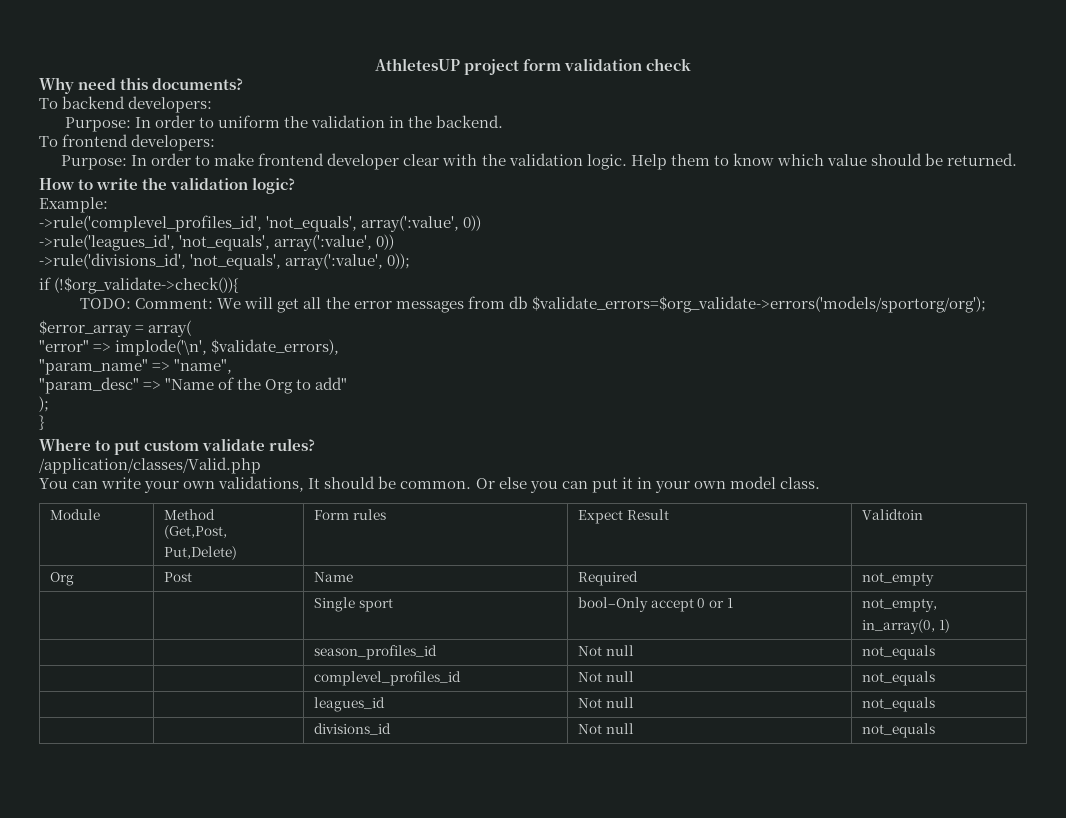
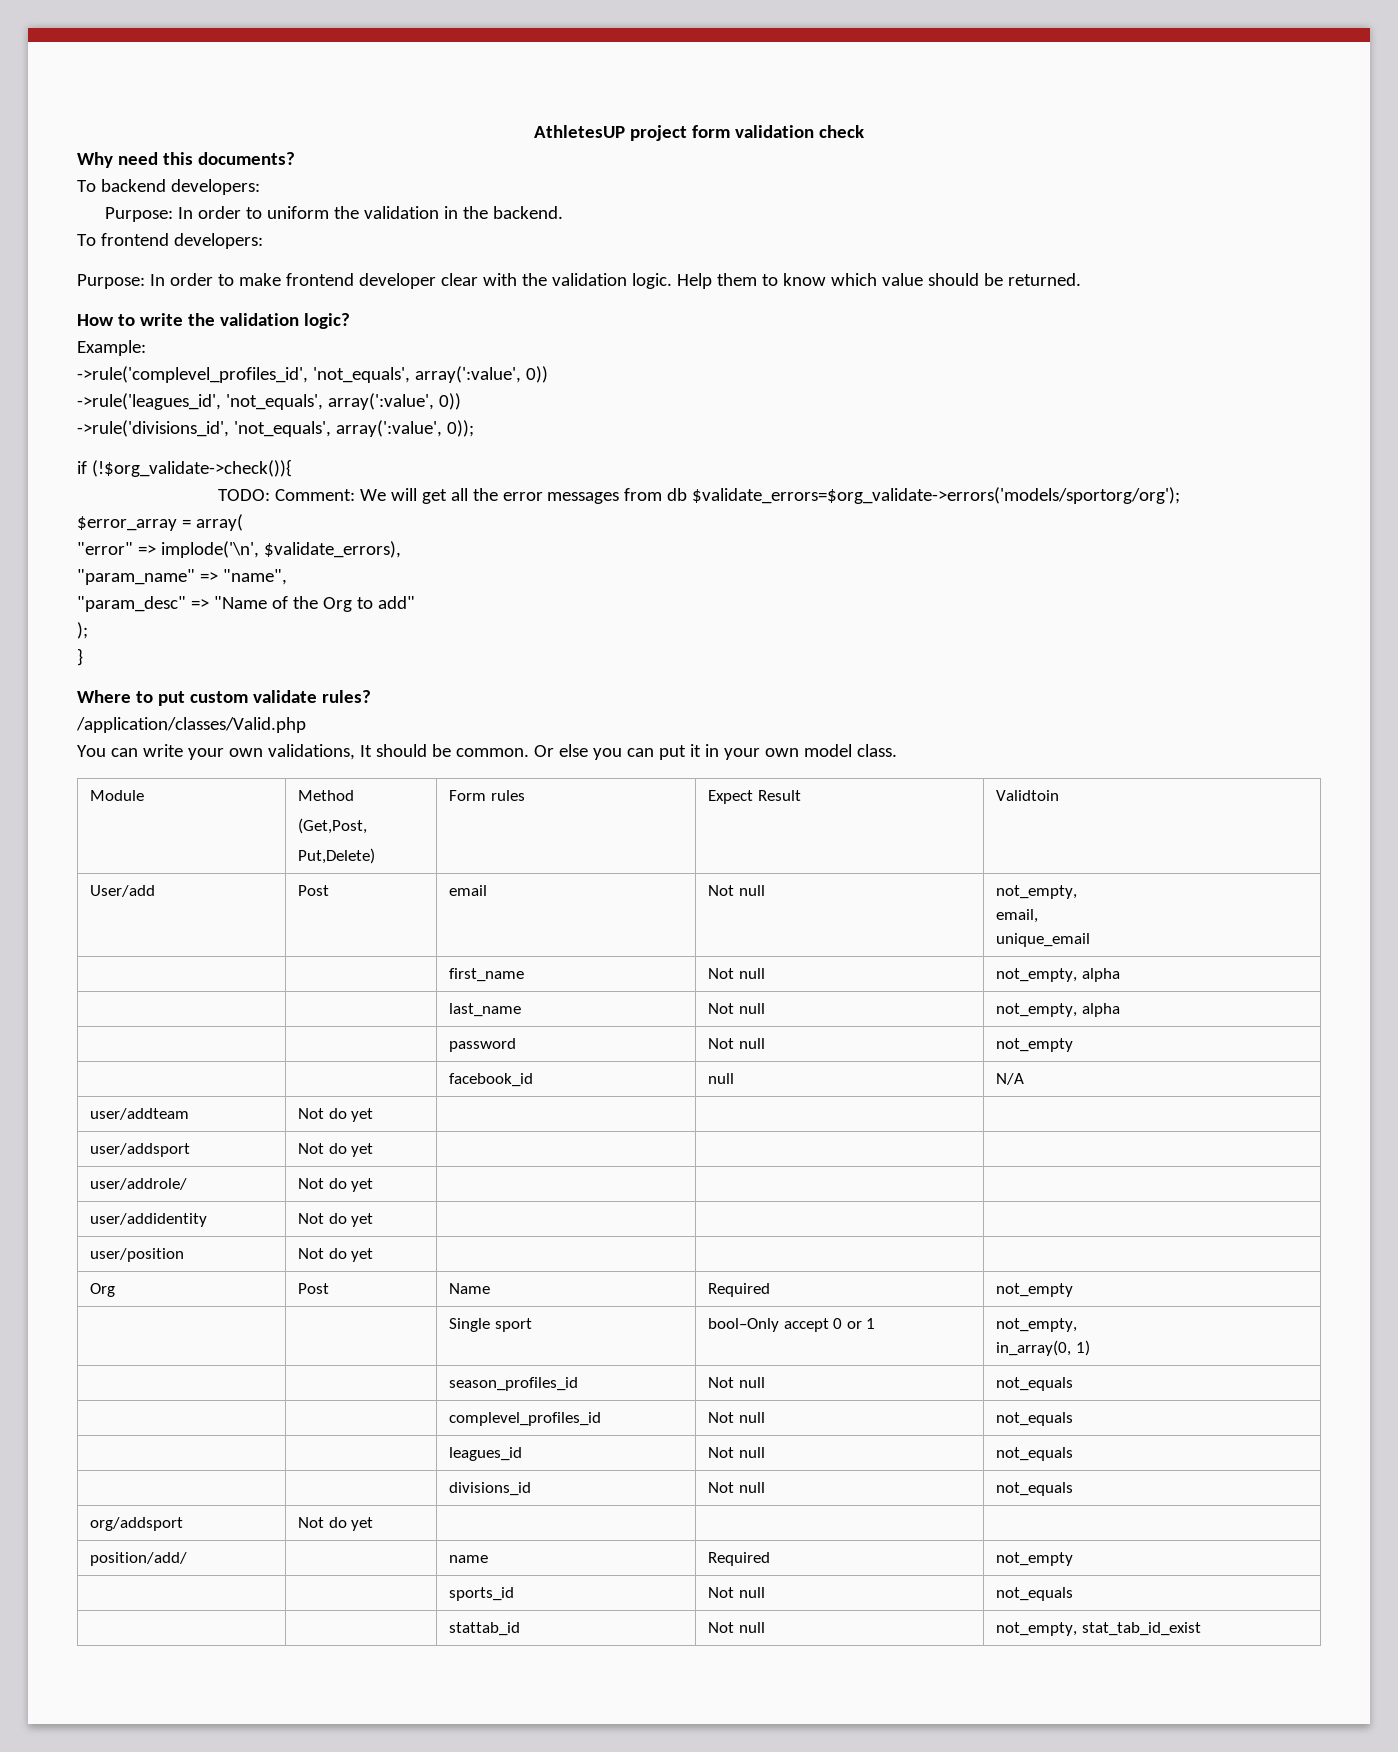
(924, 514) none -> [90,885,156,897] [298,885,330,896] [449,885,488,896] [708,885,765,896] [996,885,1078,899] [996,909,1039,923] [996,933,1091,947] [449,968,525,982] [708,968,765,979] [996,968,1120,982] [449,1003,522,1017] [708,1003,765,1014] [996,1003,1120,1017] [449,1038,517,1052] [708,1038,765,1049] [996,1038,1074,1052] [449,1073,534,1087] [708,1073,735,1084] [996,1073,1025,1085] [90,1108,190,1120] [298,1108,374,1122] [90,1143,191,1157] [298,1143,374,1157] [90,1178,188,1190] [298,1178,374,1192] [90,1213,208,1227] [298,1213,374,1227] [90,1248,185,1262] [298,1248,374,1262] // User/add | Post | email | Not null | not_empty, // email, // unique_email // | | first_name | Not null | not_empty, alpha // | | last_name | Not null | not_empty, alpha // | | password | Not null | not_empty // | | facebook_id | null | N/A // user/addteam | Not do yet | | | // user/addsport | Not do yet | | | // user/addrole/ | Not do yet | | | // user/addidentity | Not do yet | | | // user/position | Not do yet | | |
(936, 730) none -> [90,1517,184,1531] [298,1517,374,1531] [90,1552,188,1566] [449,1555,489,1563] [708,1552,771,1566] [996,1552,1074,1566] [449,1587,515,1601] [708,1587,765,1598] [996,1587,1074,1601] [449,1622,521,1636] [708,1622,765,1633] [996,1622,1201,1636] // org/addsport | Not do yet | | | // position/add/ | | name | Required | not_empty // | | sports_id | Not null | not_equals // | | stattab_id | Not null | not_empty, stat_tab_id_exist

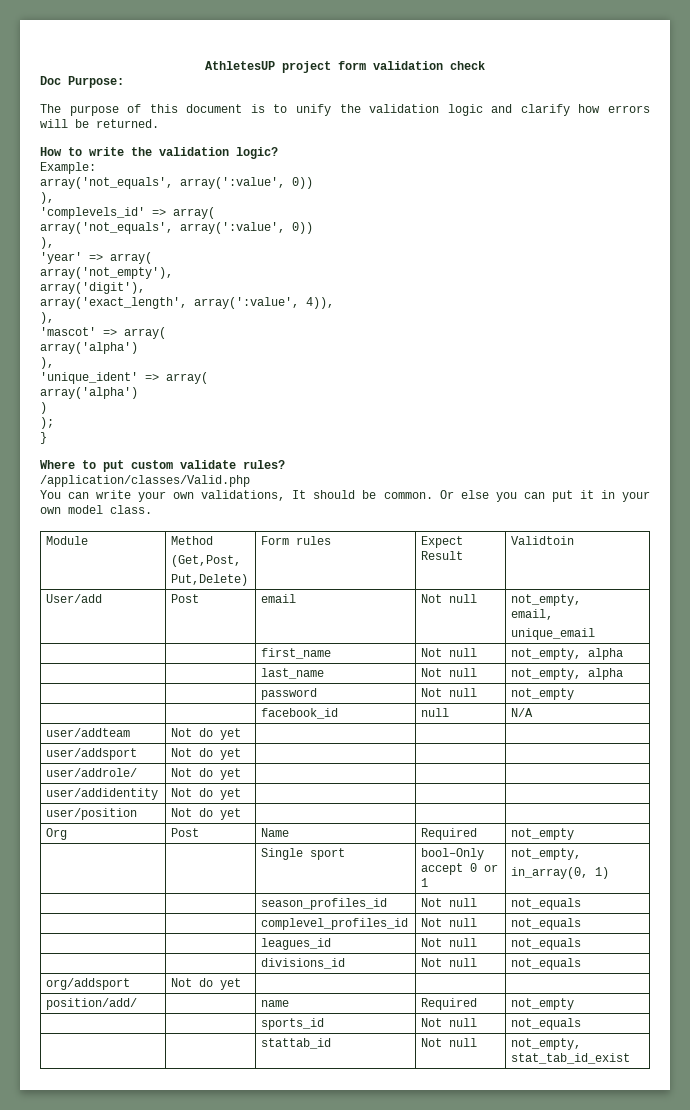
[77,152,295,168] [77,179,260,195] [105,206,564,222] [77,233,263,249] [77,273,979,289] Why need this documents? // To backend developers: // Purpose: In order to uniform the validation in the backend. // To frontend developers: // Purpose: In order to make frontend developer clear with the validation logic. Help them to know which value should -> [40,76,124,88] [40,104,650,116] [40,119,68,128] Doc Purpose: // The purpose of this document is to unify the validation logic and clarify how errors will
[77,366,548,383] [77,393,461,410] [77,420,474,437] [77,459,292,477] [217,487,1181,504] [77,514,243,531] [77,541,401,558] [77,569,287,585] [77,596,415,612] ->rule('complevel_profiles_id', 'not_equals', array(':value', 0)) // ->rule('leagues_id', 'not_equals', array(':value', 0)) // ->rule('divisions_id', 'not_equals', array(':value', 0)); // if (!$org_validate->check()){ // TODO: Comment: We will get all the error messages from db $validate_errors=$org_validate->errors('models/sportorg/org'); // $error_array = array( // "error" => implode('\n', $validate_errors), // "param_name" => "name", // "param_desc" => "Name of the Org to add" -> [40,177,313,189] [40,192,54,204] [40,207,215,219] [40,222,313,234] [40,237,54,249] [40,252,152,264] [40,267,173,279] [40,282,145,294] [40,297,334,309] [40,312,54,324] [40,327,166,339] [40,342,138,354] [40,357,54,369] [40,372,208,384] [40,387,138,399] [40,402,47,414] array('not_equals', array(':value', 0)) // ), // 'complevels_id' => array( // array('not_equals', array(':value', 0)) // ), // 'year' => array( // array('not_empty'), // array('digit'), // array('exact_length', array(':value', 4)), // ), // 'mascot' => array( // array('alpha') // ), // 'unique_ident' => array( // array('alpha') // )

